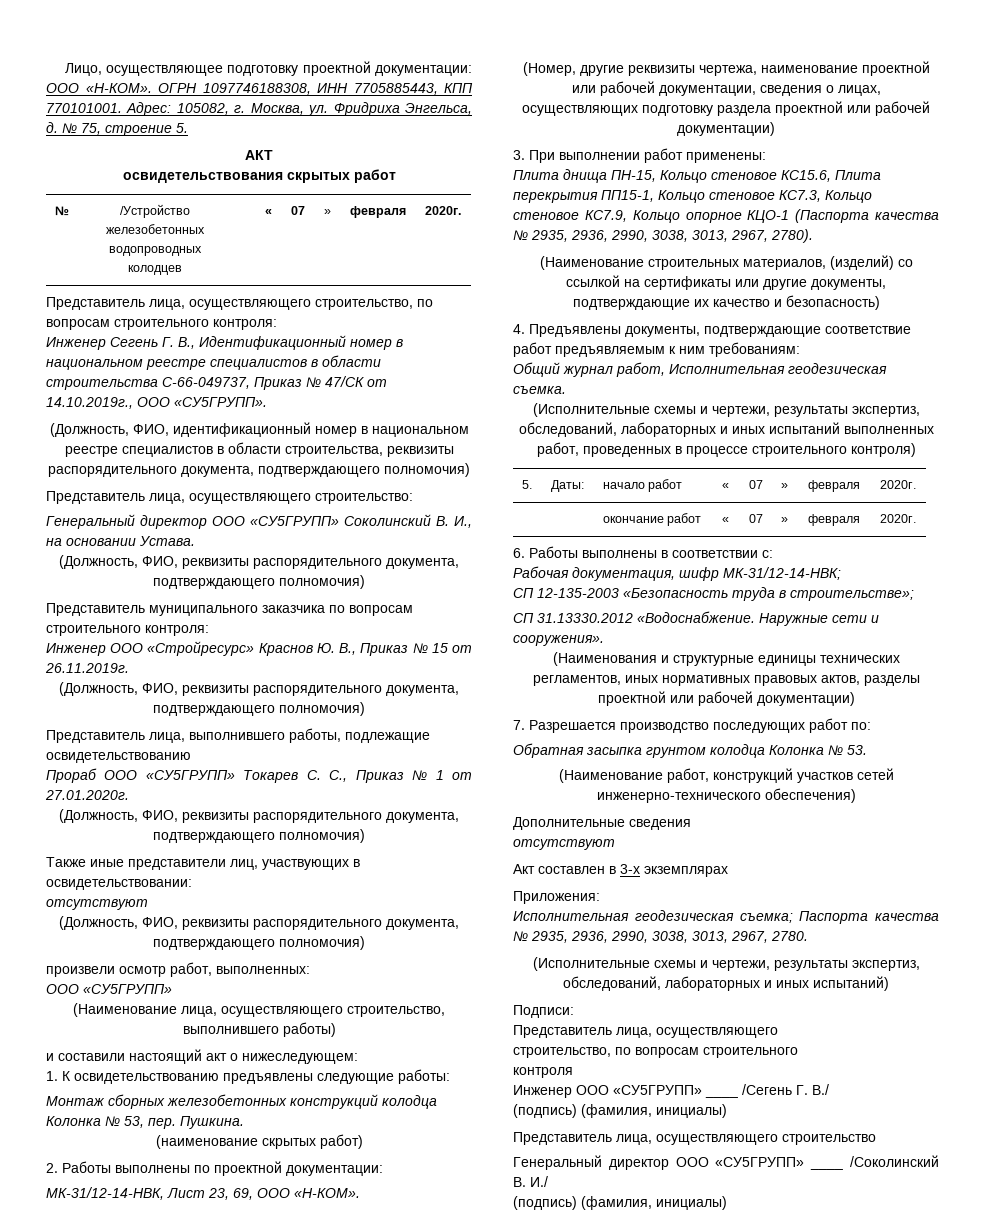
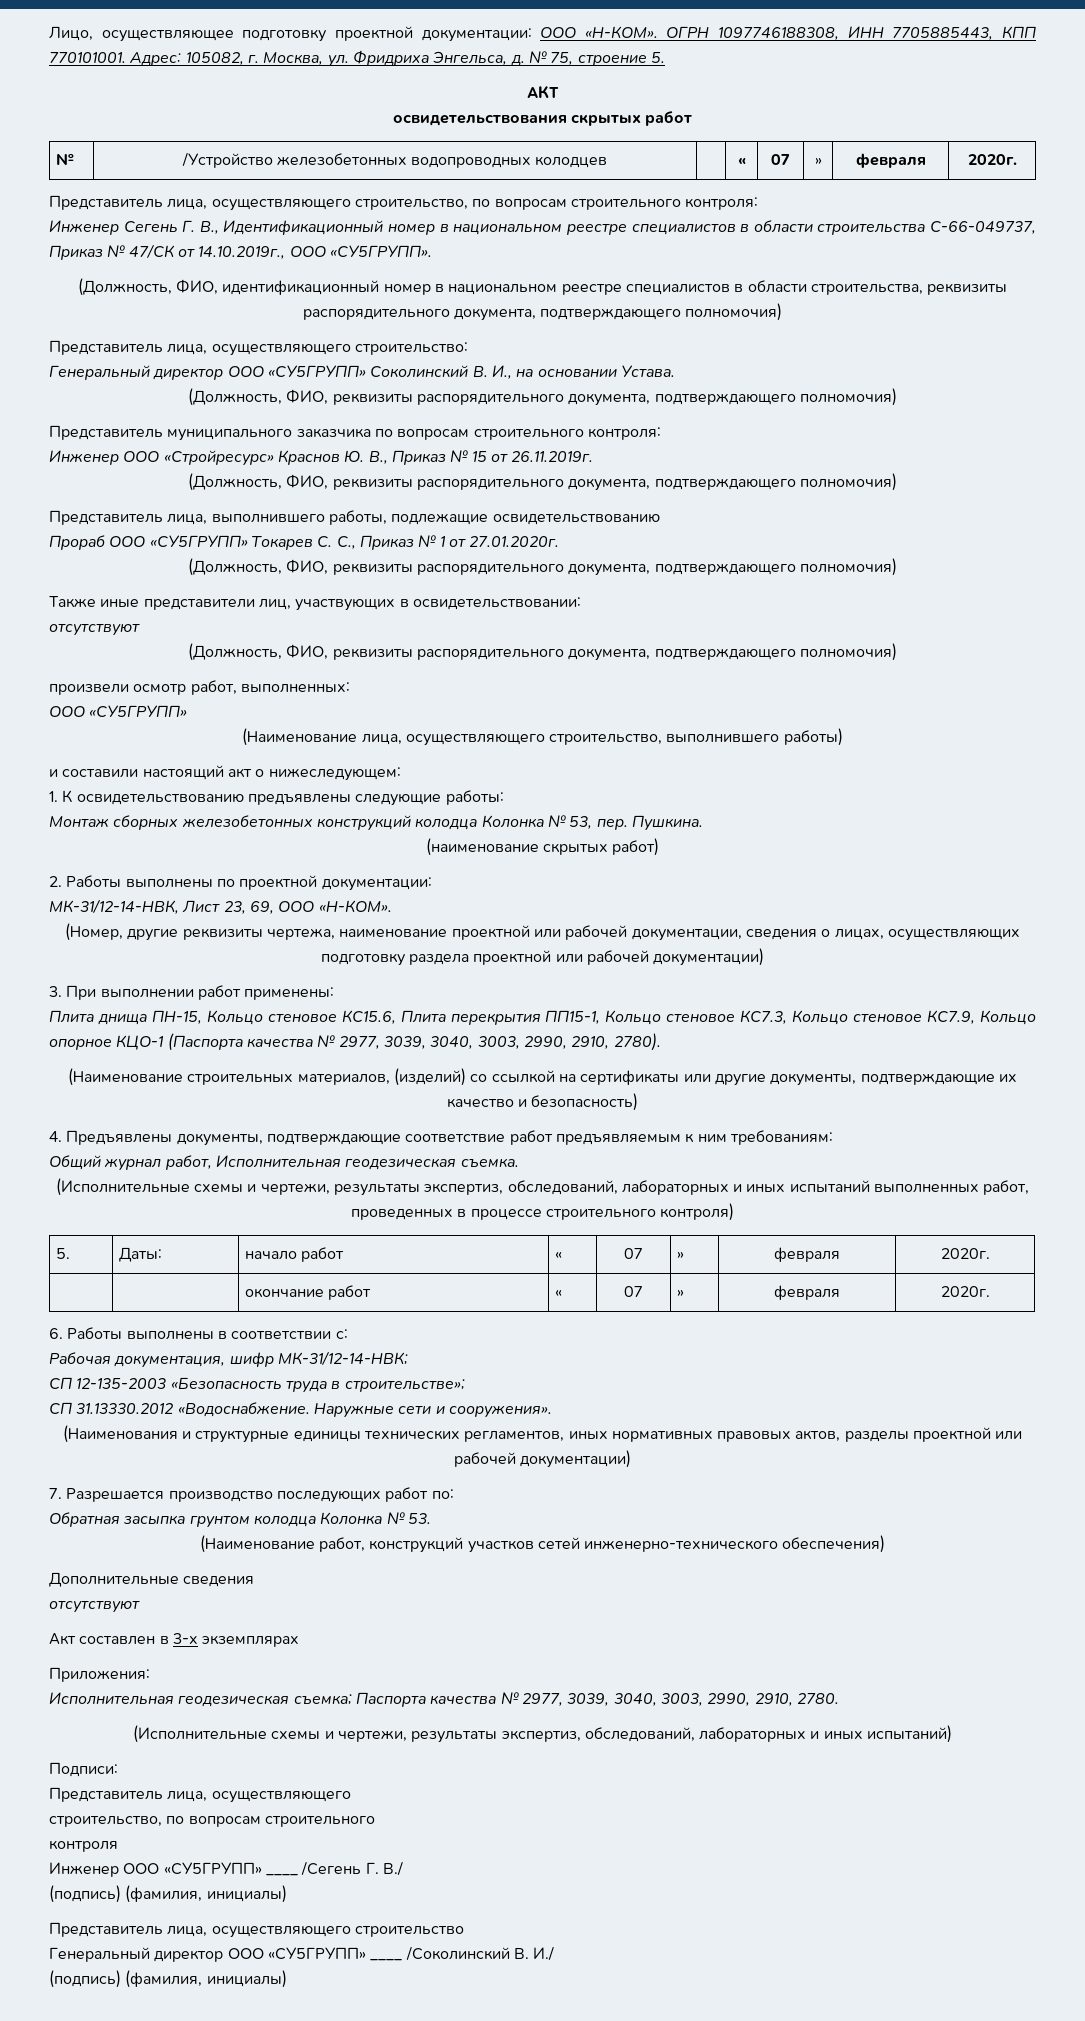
[531,230,768,242] 2935, 2936, 2990, 3038, 3013, 2967, -> [338,1036,610,1049] 2977, 3039, 3040, 3003, 2990, 2910,
[531,931,768,943] 2935, 2936, 2990, 3038, 3013, 2967, -> [521,1693,793,1706] 2977, 3039, 3040, 3003, 2990, 2910,

